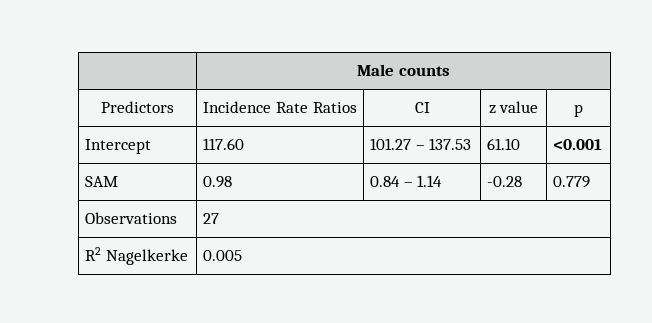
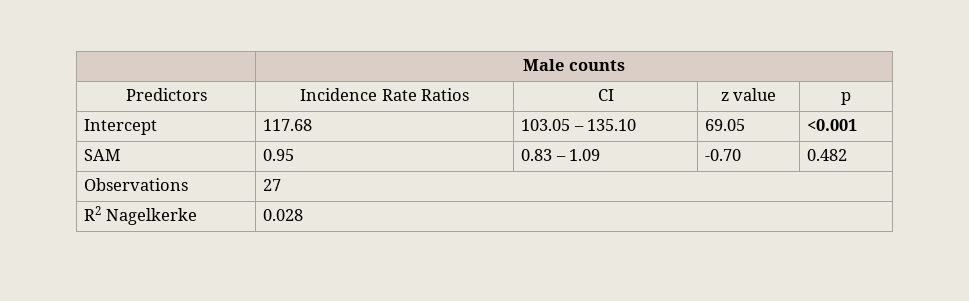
[202,138,244,150] [369,138,472,150] [486,138,520,150] [552,139,602,150] [84,176,118,187] [202,176,232,188] [369,175,443,187] [486,176,522,187] [552,176,590,188] 117.60 | 101.27 – 137.53 | 61.10 | <0.001 // SAM | 0.98 | 0.84 – 1.14 | -0.28 | 0.779 -> [263,119,313,131] [521,119,637,131] [705,119,746,131] [807,119,858,131] [84,149,121,161] [263,149,295,161] [521,149,601,161] [705,149,742,161] [807,149,848,161] 117.68 | 103.05 – 135.10 | 69.05 | <0.001 // SAM | 0.95 | 0.83 – 1.09 | -0.70 | 0.482
[202,250,242,261] 0.005 -> [263,209,304,221] 0.028

